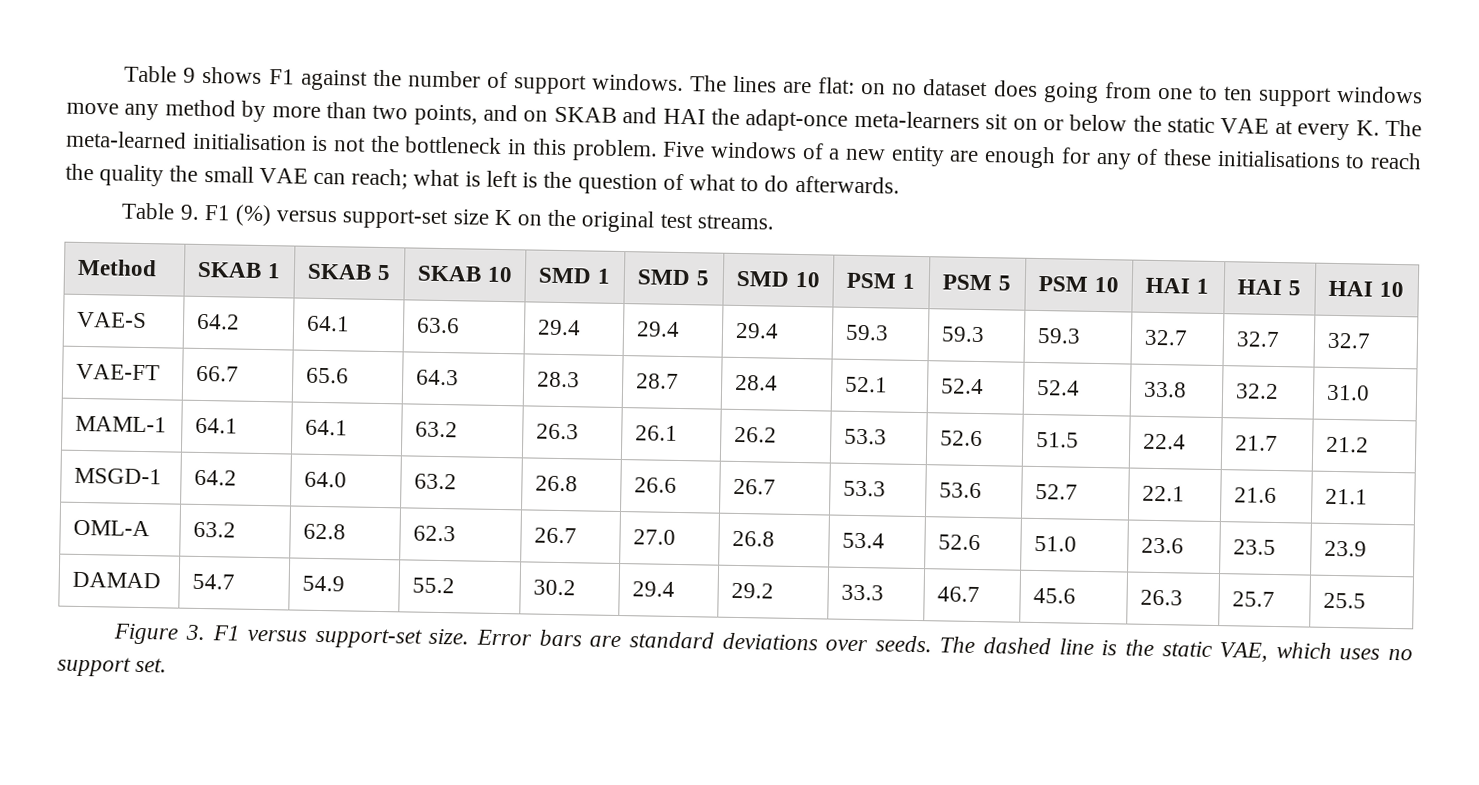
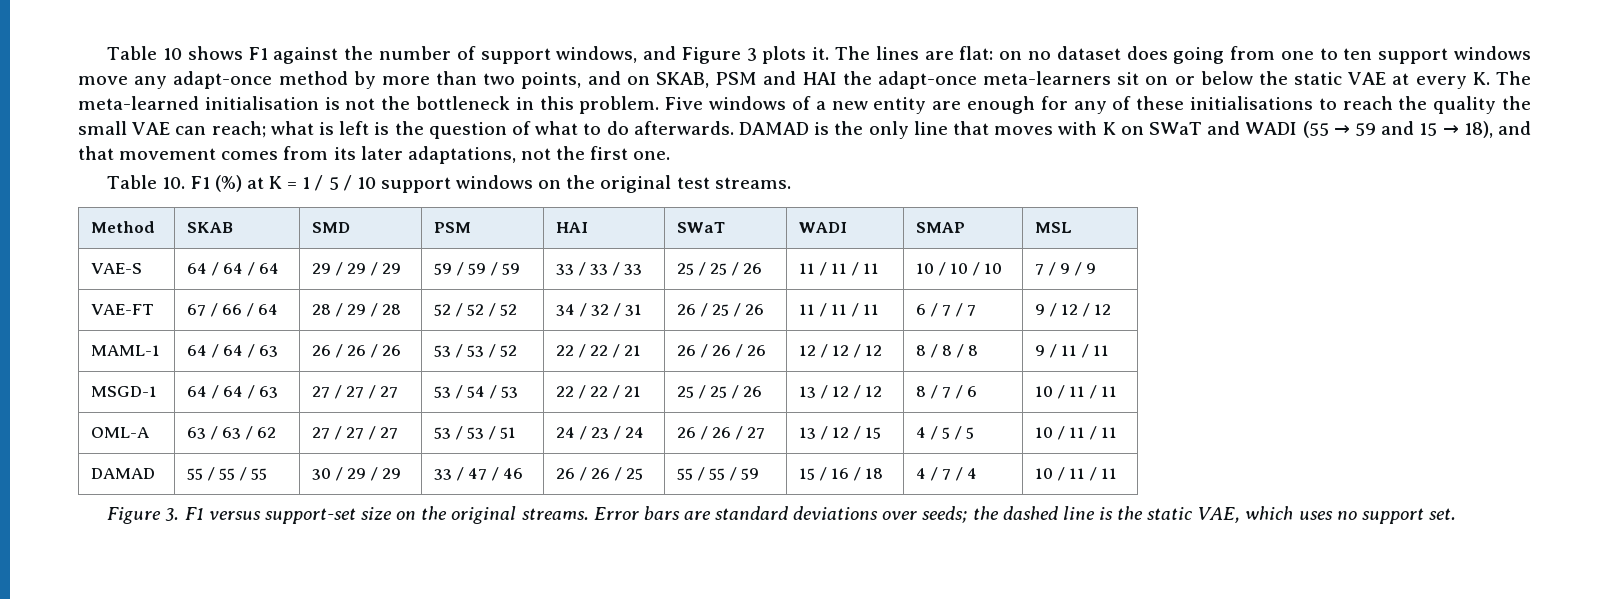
[124,65,197,83] Table 9 -> [107,46,183,60] Table 10
[591,73,684,92] windows. -> [556,46,830,64] windows, and Figure 3 plots it.
(160, 112) none -> [173,71,273,89] adapt-once
[553,106,617,123] SKAB -> [655,72,758,88] SKAB, PSM
[121,202,200,220] // Table 9. -> [739,121,1532,139] [78,146,671,164] [107,175,186,189] DAMAD is the only line that moves with K on SWaT and WADI (55 → 59 and 15 → 18), and that movement comes from its later adaptations, not the first one. // Table 10.
[276,208,513,230] versus support-set size K -> [246,175,534,193] at K = 1 / 5 / 10 support windows
[266,263,281,279] [307,263,391,281] [417,265,513,283] [538,267,611,284] [637,269,710,286] [736,270,821,288] [846,272,916,289] [942,274,1011,291] [1038,276,1119,293] [1145,277,1209,294] [1237,279,1301,296] [1328,280,1404,298] [77,311,148,329] [196,313,241,330] [306,315,351,332] [416,317,461,334] [537,319,582,336] [636,321,681,337] [735,322,780,339] [845,324,890,341] [941,326,986,343] [1037,327,1082,344] [1144,329,1189,346] [1236,331,1281,348] [1327,332,1372,349] [76,363,161,381] [196,365,240,382] [306,367,350,384] [416,369,460,386] [537,371,581,388] [636,373,680,389] [735,374,779,391] [845,376,889,393] [941,378,985,395] [1037,379,1081,396] [1143,381,1188,398] [1235,383,1280,400] [1326,384,1371,401] [75,415,168,433] [195,417,239,434] [305,419,349,436] [415,421,459,438] [536,423,580,440] [635,425,679,441] [734,426,778,443] [844,428,888,445] [940,430,984,447] [1036,431,1080,448] [1143,433,1187,450] [1235,435,1279,452] [1326,436,1370,453] [74,467,163,485] [194,469,238,486] [304,471,348,488] [414,473,458,490] [535,475,579,492] [634,477,678,493] [733,478,777,495] [843,480,887,497] [939,482,983,499] [1035,483,1079,500] [1142,485,1186,502] [1234,487,1278,504] [1325,488,1369,505] [73,519,151,537] [193,521,237,538] [303,523,347,540] [413,525,457,542] [534,527,578,544] [633,529,677,545] [732,530,776,547] [842,532,886,549] [938,534,982,551] [1034,535,1078,552] [1141,537,1185,554] [1233,539,1277,556] [1324,540,1368,557] [72,571,162,589] [192,573,236,590] [302,575,346,592] [412,577,456,594] [533,579,577,596] [632,581,676,597] [731,582,775,599] [841,584,885,601] [937,586,981,603] [1033,587,1077,604] [1140,589,1184,606] [1232,591,1276,608] [1323,592,1367,609] 1 | SKAB 5 | SKAB 10 | SMD 1 | SMD 5 | SMD 10 | PSM 1 | PSM 5 | PSM 10 | HAI 1 | HAI 5 | HAI 10 // VAE-S | 64.2 | 64.1 | 63.6 | 29.4 | 29.4 | 29.4 | 59.3 | 59.3 | 59.3 | 32.7 | 32.7 | 32.7 // VAE-FT | 66.7 | 65.6 | 64.3 | 28.3 | 28.7 | 28.4 | 52.1 | 52.4 | 52.4 | 33.8 | 32.2 | 31.0 // MAML-1 | 64.1 | 64.1 | 63.2 | 26.3 | 26.1 | 26.2 | 53.3 | 52.6 | 51.5 | 22.4 | 21.7 | 21.2 // MSGD-1 | 64.2 | 64.0 | 63.2 | 26.8 | 26.6 | 26.7 | 53.3 | 53.6 | 52.7 | 22.1 | 21.6 | 21.1 // OML-A | 63.2 | 62.8 | 62.3 | 26.7 | 27.0 | 26.8 | 53.4 | 52.6 | 51.0 | 23.6 | 23.5 | 23.9 // DAMAD | 54.7 | 54.9 | 55.2 | 30.2 | 29.4 | 29.2 | 33.3 | 46.7 | 45.6 | 26.3 | 25.7 | 25.5 -> [312,222,351,233] [434,222,472,233] [556,222,589,233] [677,222,726,233] [799,222,848,233] [916,222,966,233] [1035,222,1073,233] [91,263,143,274] [187,262,280,276] [312,262,402,276] [434,262,521,276] [556,262,643,276] [677,262,763,276] [799,262,880,276] [916,262,1003,276] [1035,262,1097,276] [91,304,155,315] [187,303,279,317] [312,303,402,317] [434,303,518,317] [556,303,643,317] [677,303,765,317] [799,303,880,317] [916,303,977,317] [1035,303,1112,317] [91,345,161,356] [187,344,279,358] [312,344,402,358] [434,344,518,358] [556,344,642,358] [677,344,767,358] [799,344,883,358] [916,344,979,358] [1035,344,1110,358] [91,386,158,397] [187,385,279,399] [312,385,399,399] [434,385,519,399] [556,385,642,399] [677,385,763,399] [799,385,883,399] [916,385,978,399] [1035,385,1118,399] [91,427,150,438] [187,426,277,440] [312,426,399,440] [434,426,517,440] [556,426,645,440] [677,426,766,440] [799,426,882,440] [916,426,975,440] [1035,426,1118,440] [91,468,156,479] [187,467,268,481] [312,467,402,481] [434,467,524,481] [556,467,644,481] [677,467,760,481] [799,467,884,481] [916,467,978,481] [1035,467,1118,481] | SMD | PSM | HAI | SWaT | WADI | SMAP | MSL // VAE-S | 64 / 64 / 64 | 29 / 29 / 29 | 59 / 59 / 59 | 33 / 33 / 33 | 25 / 25 / 26 | 11 / 11 / 11 | 10 / 10 / 10 | 7 / 9 / 9 // VAE-FT | 67 / 66 / 64 | 28 / 29 / 28 | 52 / 52 / 52 | 34 / 32 / 31 | 26 / 25 / 26 | 11 / 11 / 11 | 6 / 7 / 7 | 9 / 12 / 12 // MAML-1 | 64 / 64 / 63 | 26 / 26 / 26 | 53 / 53 / 52 | 22 / 22 / 21 | 26 / 26 / 26 | 12 / 12 / 12 | 8 / 8 / 8 | 9 / 11 / 11 // MSGD-1 | 64 / 64 / 63 | 27 / 27 / 27 | 53 / 54 / 53 | 22 / 22 / 21 | 25 / 25 / 26 | 13 / 12 / 12 | 8 / 7 / 6 | 10 / 11 / 11 // OML-A | 63 / 63 / 62 | 27 / 27 / 27 | 53 / 53 / 51 | 24 / 23 / 24 | 26 / 26 / 27 | 13 / 12 / 15 | 4 / 5 / 5 | 10 / 11 / 11 // DAMAD | 55 / 55 / 55 | 30 / 29 / 29 | 33 / 47 / 46 | 26 / 26 / 25 | 55 / 55 / 59 | 15 / 16 / 18 | 4 / 7 / 4 | 10 / 11 / 11
[428,628,470,645] size. -> [360,506,589,524] size on the original streams.
[874,635,976,653] seeds. The -> [922,506,999,523] seeds; the

